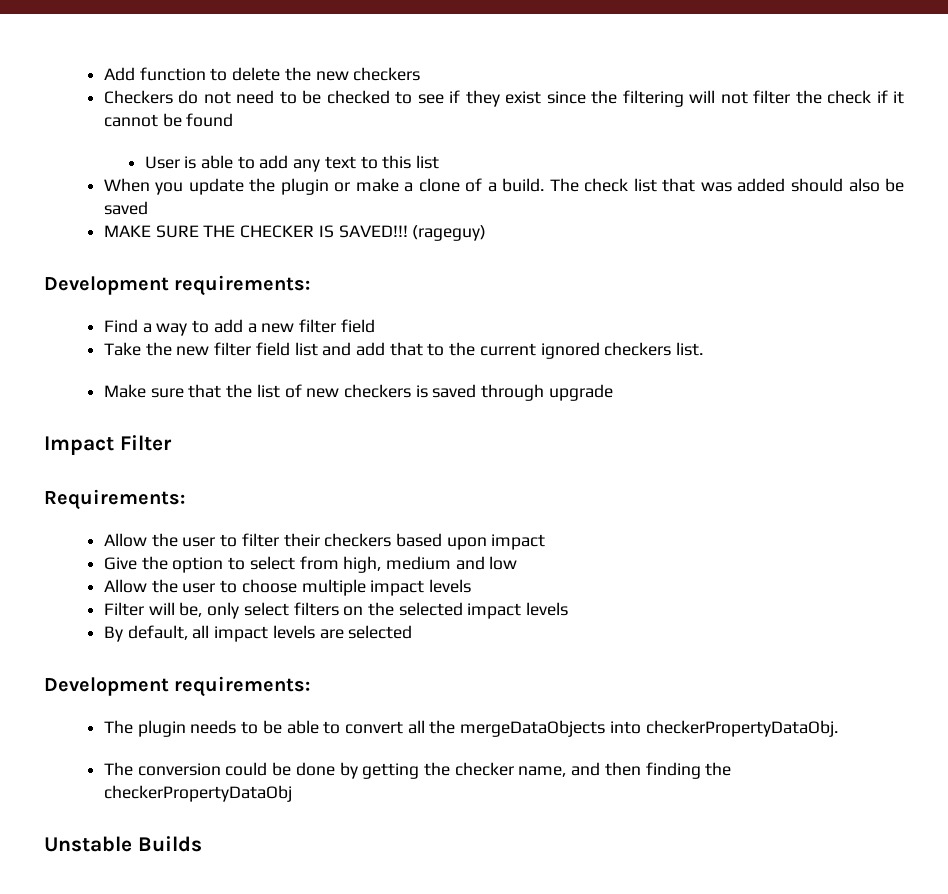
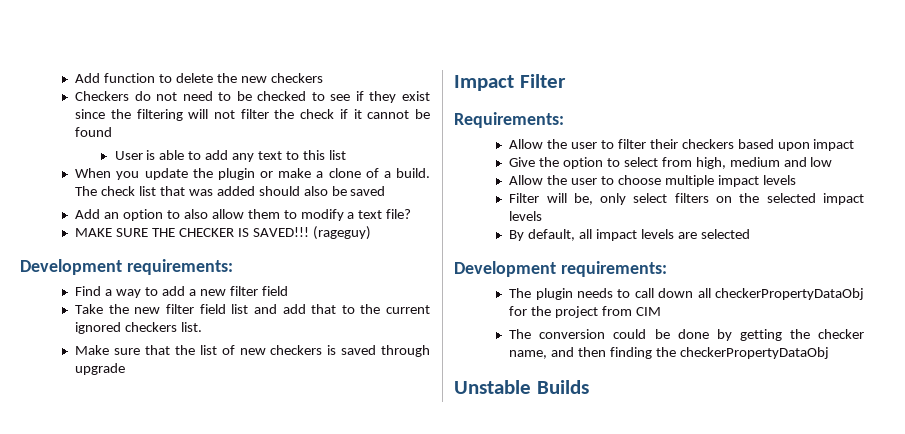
(148, 208) none -> [75,209,412,221] // Add an option to also allow them to modify a text file?
[262,720,838,737] be able to convert all the mergeDataObjects into checkerPropertyDataObj. -> [634,288,864,300] [509,306,661,318] call down all checkerPropertyDataObj for the project from CIM

